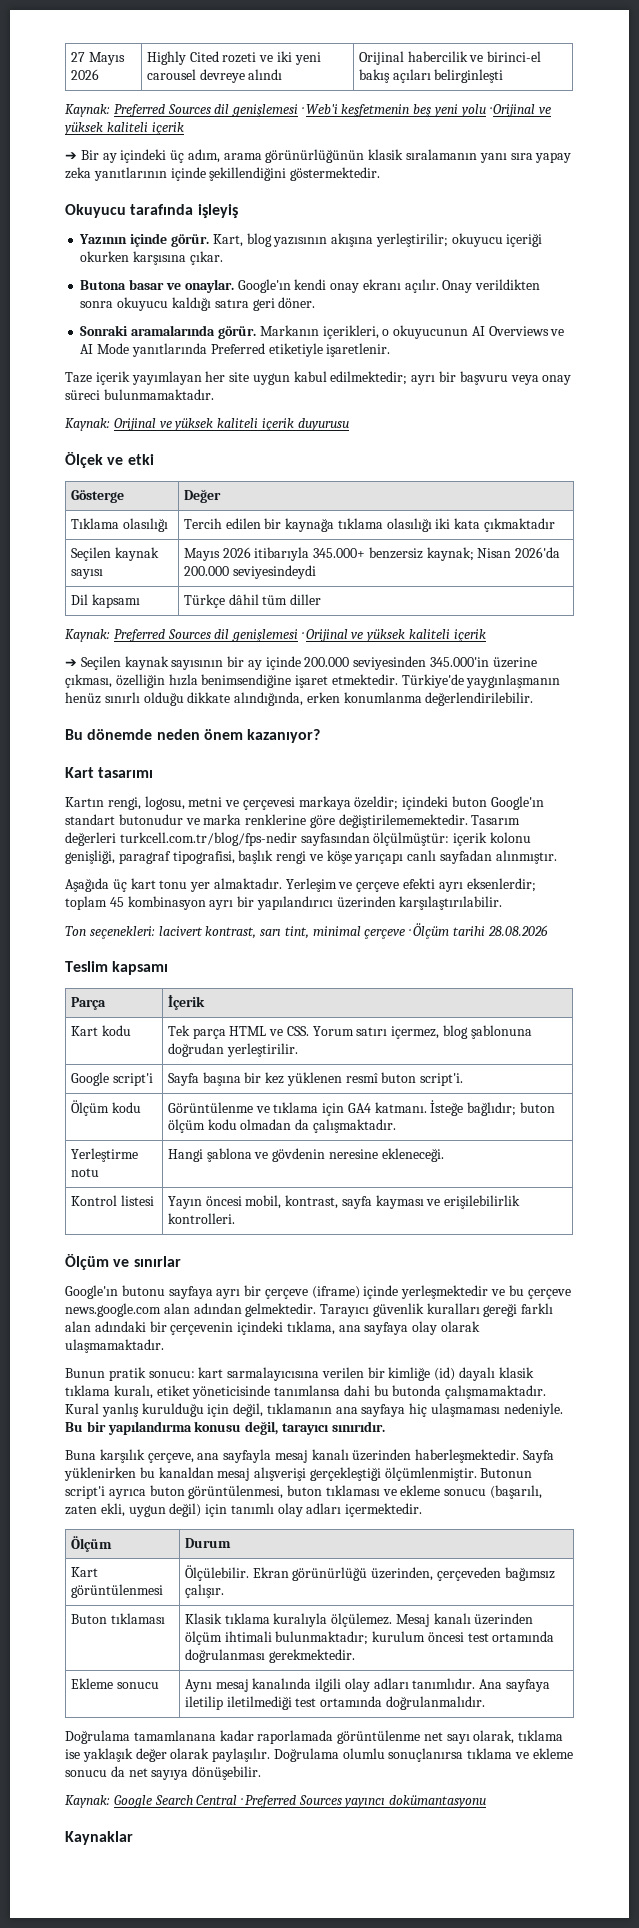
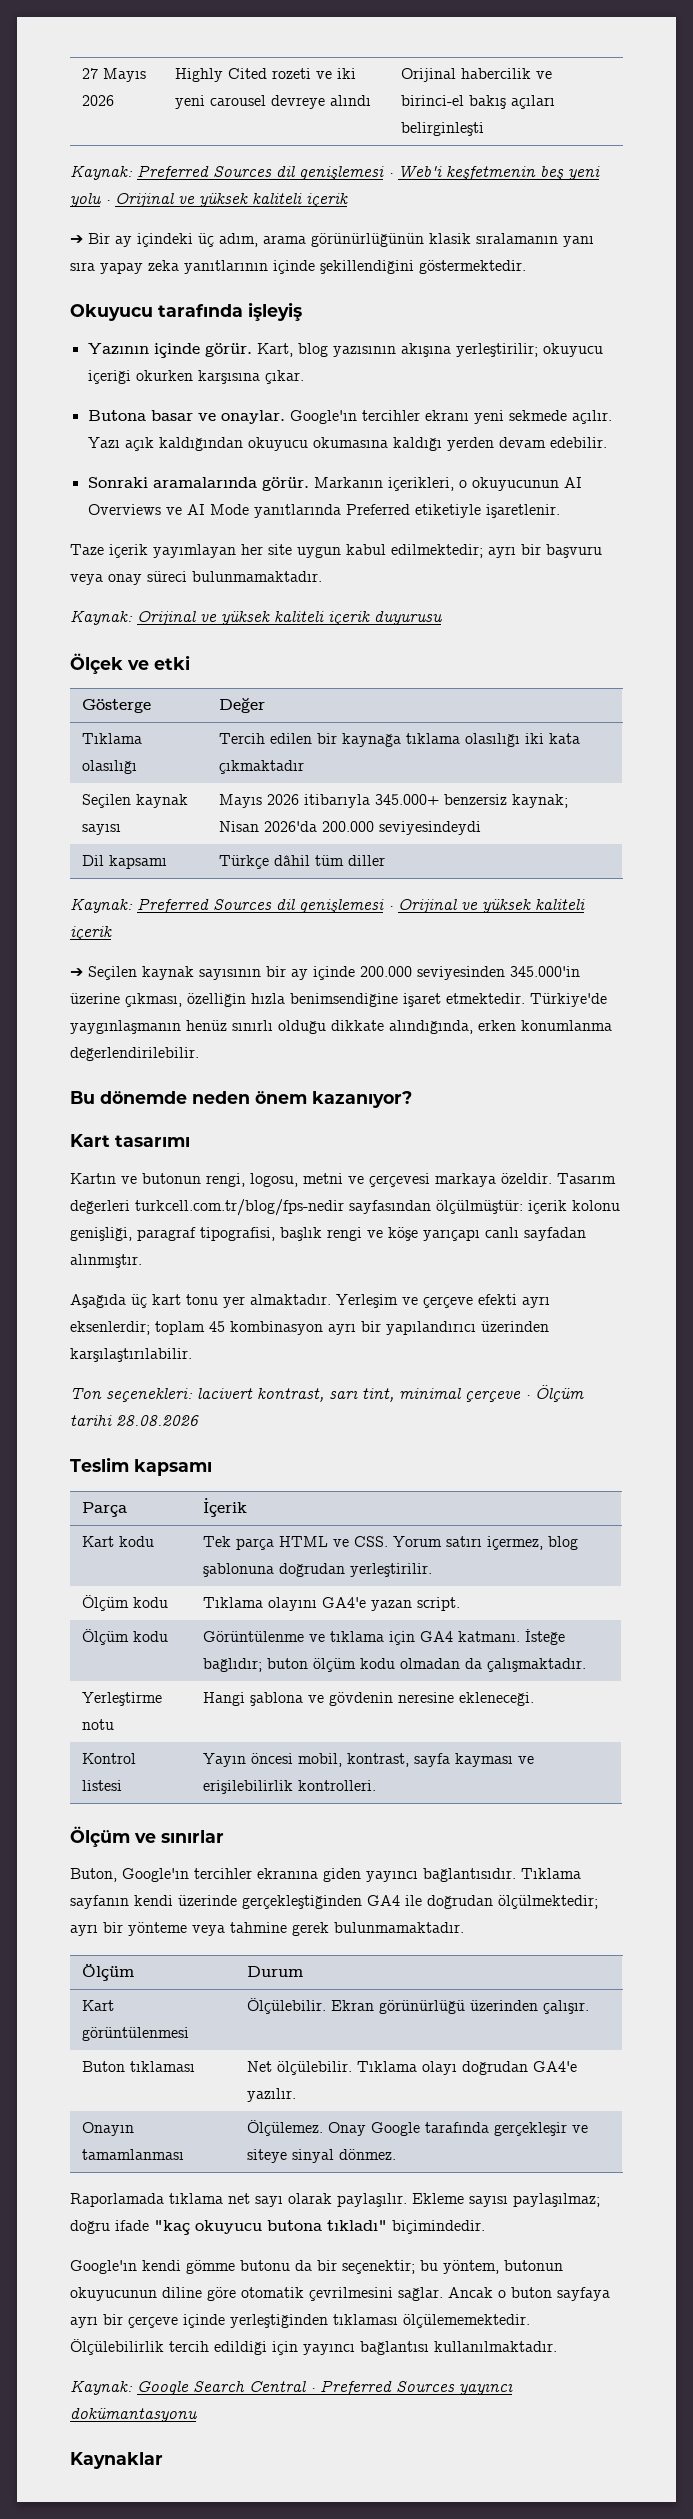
[294,279,541,293] [80,297,316,311] kendi onay ekranı açılır. Onay verildikten sonra okuyucu kaldığı satıra geri döner. -> [361,410,612,424] [87,437,607,451] tercihler ekranı yeni sekmede açılır. Yazı açık kaldığından okuyucu okumasına kaldığı yerden devam edebilir.
(104, 802) none -> [121,1173,201,1184] ve butonun
[354,796,544,810] [65,814,468,828] özeldir; içindeki buton Google'ın standart butonudur ve marka renklerine göre değiştirilememektedir. -> [501,1173,552,1184] özeldir.
[70,1072,153,1086] [167,1072,464,1086] Google script'i | Sayfa başına bir kez yüklenen resmî buton script'i. -> [81,1595,168,1611] [202,1597,460,1611] Ölçüm kodu | Tıklama olayını GA4'e yazan script.
[65,1285,571,1299] [65,1303,554,1317] [65,1321,481,1335] [65,1339,164,1353] [65,1367,534,1381] [65,1385,547,1399] [65,1403,563,1417] [65,1421,385,1435] [65,1449,555,1463] [64,1467,533,1481] [65,1485,543,1499] [65,1503,423,1517] Google'ın butonu sayfaya ayrı bir çerçeve (iframe) içinde yerleşmektedir ve bu çerçeve news.google.com alan adından gelmektedir. Tarayıcı güvenlik kuralları gereği farklı alan adındaki bir çerçevenin içindeki tıklama, ana sayfaya olay olarak ulaşmamaktadır. // Bunun pratik sonucu: kart sarmalayıcısına verilen bir kimliğe (id) dayalı klasik tıklama kuralı, etiket yöneticisinde tanımlansa dahi bu butonda çalışmamaktadır. Kural yanlış kurulduğu için değil, tıklamanın ana sayfaya hiç ulaşmaması nedeniyle. Bu bir yapılandırma konusu değil, tarayıcı sınırıdır. // Buna karşılık çerçeve, ana sayfayla mesaj kanalı üzerinden haberleşmektedir. Sayfa yüklenirken bu kanaldan mesaj alışverişi gerçekleştiği ölçümlenmiştir. Butonun script'i ayrıca buton görüntülenmesi, buton tıklaması ve ekleme sonucu (başarılı, zaten ekli, uygun değil) için tanımlı olay adları içermektedir. -> [70,1868,581,1882] [70,1895,598,1909] [70,1922,464,1936] Buton, Google'ın tercihler ekranına giden yayıncı bağlantısıdır. Tıklama sayfanın kendi üzerinde gerçekleştiğinden GA4 ile doğrudan ölçülmektedir; ayrı bir yönteme veya tahmine gerek bulunmamaktadır.
[371,1567,555,1581] üzerinden, çerçeveden bağımsız -> [469,2000,538,2011] üzerinden
[184,1613,534,1627] [184,1631,555,1645] [184,1649,355,1663] [70,1678,159,1689] [184,1678,551,1692] [184,1696,485,1710] [65,1730,564,1744] [65,1748,573,1762] [65,1766,262,1780] Klasik tıklama kuralıyla ölçülemez. Mesaj kanalı üzerinden ölçüm ihtimali bulunmaktadır; kurulum öncesi test ortamında doğrulanması gerekmektedir. // Ekleme sonucu | Aynı mesaj kanalında ilgili olay adları tanımlıdır. Ana sayfaya iletilip iletilmediği test ortamında doğrulanmalıdır. // Doğrulama tamamlanana kadar raporlamada görüntülenme net sayı olarak, tıklama ise yaklaşık değer olarak paylaşılır. Doğrulama olumlu sonuçlanırsa tıklama ve ekleme sonucu da net sayıya dönüşebilir. -> [246,2061,577,2075] [246,2088,296,2102] [81,2122,134,2136] [81,2149,184,2160] [246,2120,588,2136] [246,2149,396,2163] [70,2193,600,2207] [70,2220,485,2235] [70,2260,563,2274] [70,2287,610,2301] [70,2314,530,2328] [70,2339,557,2355] Net ölçülebilir. Tıklama olayı doğrudan GA4'e yazılır. // Onayın tamamlanması | Ölçülemez. Onay Google tarafında gerçekleşir ve siteye sinyal dönmez. // Raporlamada tıklama net sayı olarak paylaşılır. Ekleme sayısı paylaşılmaz; doğru ifade "kaç okuyucu butona tıkladı" biçimindedir. // Google'ın kendi gömme butonu da bir seçenektir; bu yöntem, butonun okuyucunun diline göre otomatik çevrilmesini sağlar. Ancak o buton sayfaya ayrı bir çerçeve içinde yerleştiğinden tıklaması ölçülememektedir. Ölçülebilirlik tercih edildiği için yayıncı bağlantısı kullanılmaktadır.

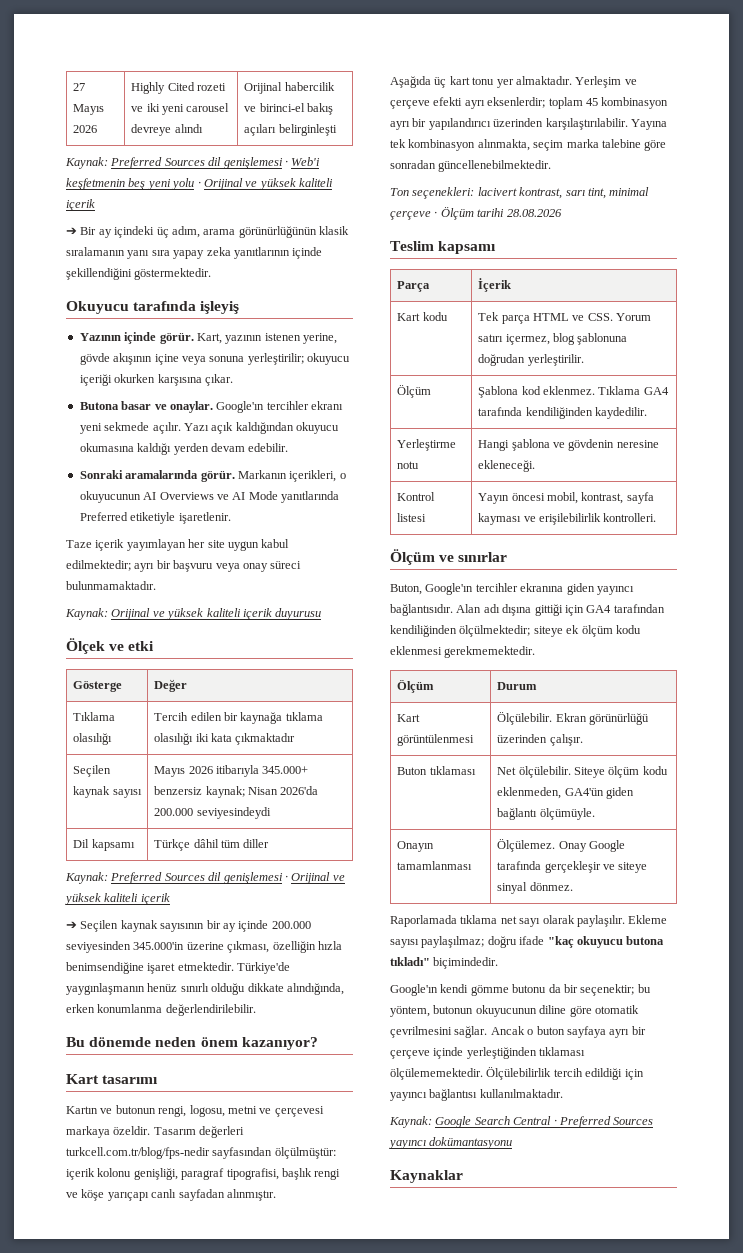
[297,343,451,357] blog yazısının akışına -> [225,333,337,344] [79,353,245,365] yazının istenen yerine, gövde akışının içine veya sonuna
(192, 1355) none -> [630,119,667,130] [390,139,667,151] [390,160,552,172] Yayına tek kombinasyon alınmakta, seçim marka talebine göre sonradan güncellenebilmektedir.
[132,1597,168,1608] [202,1597,460,1611] [81,1629,168,1645] [202,1629,565,1645] [202,1658,586,1672] kodu | Tıklama olayını GA4'e yazan script. // Ölçüm kodu | Görüntülenme ve tıklama için GA4 katmanı. İsteğe bağlıdır; buton ölçüm kodu olmadan da çalışmaktadır. -> [478,386,669,398] [478,407,648,419] | Şablona kod eklenmez. Tıklama GA4 tarafında kendiliğinden kaydedilir.
[521,1868,581,1879] [70,1895,598,1909] [70,1922,464,1936] Tıklama sayfanın kendi üzerinde gerçekleştiğinden GA4 ile doğrudan ölçülmektedir; ayrı bir yönteme veya tahmine gerek bulunmamaktadır. -> [456,604,665,616] [390,625,641,637] [390,646,536,658] Alan adı dışına gittiği için GA4 tarafından kendiliğinden ölçülmektedir; siteye ek ölçüm kodu eklenmesi gerekmemektedir.
[356,2061,577,2075] [246,2088,296,2102] Tıklama olayı doğrudan GA4'e yazılır. -> [574,766,668,778] [497,787,635,799] [497,808,595,820] Siteye ölçüm kodu eklenmeden, GA4'ün giden bağlantı ölçümüyle.

